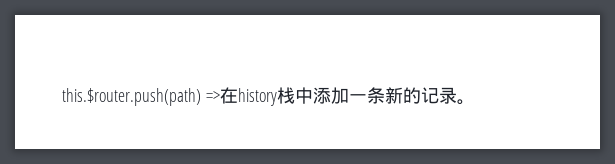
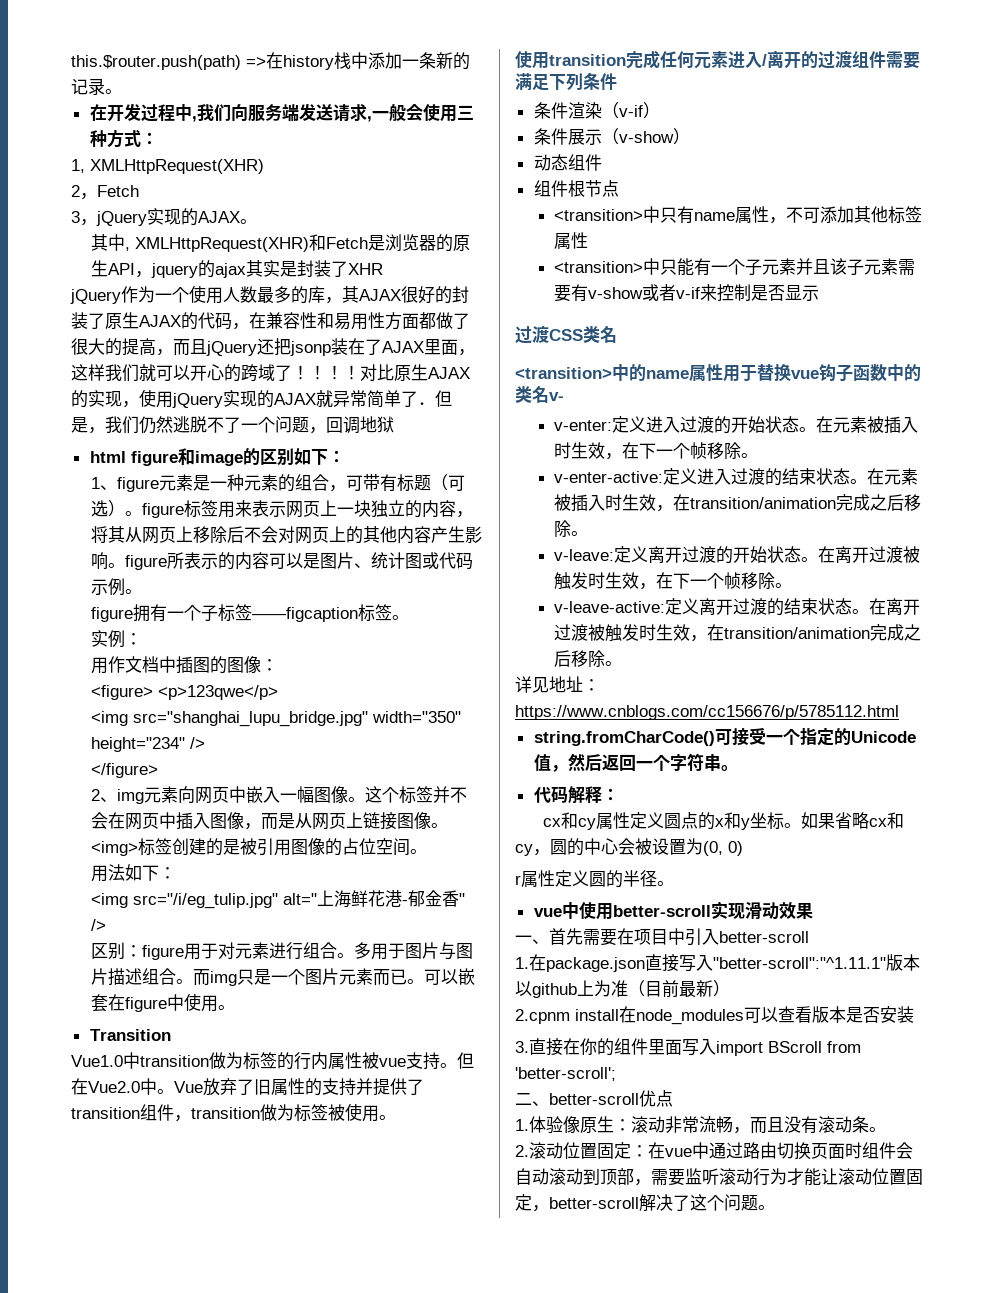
(475, 102) none -> [89,103,474,122] [89,129,158,148] [71,159,264,174] [71,185,139,200] [71,208,257,226] [91,234,471,252] [91,260,384,278] [70,285,469,304] [71,312,470,330] [71,338,475,356] [71,364,470,382] [71,389,452,408] [71,416,394,434] [89,448,345,466] [91,474,466,492] [91,500,474,518] [91,526,483,544] [91,552,474,570] [91,578,143,596] [91,604,410,622] [91,630,143,648] [91,656,279,674] [91,685,279,700] [91,711,462,727] [91,737,206,752] [91,763,159,778] [91,786,468,804] [91,812,449,830] [91,838,428,856] [91,864,177,882] [91,890,466,909] [91,919,107,931] [91,942,474,960] [91,968,476,986] [91,993,236,1012] [89,1029,171,1041] [71,1052,474,1070] [71,1078,424,1096] [71,1103,396,1122] [515,50,920,69] [515,72,617,91] [533,102,660,119] [533,128,690,145] [533,154,602,171] [533,180,619,197] [553,206,922,224] [553,232,588,249] [553,258,915,276] [553,284,819,302] [515,325,617,344] [515,364,921,382] [515,386,564,403] [553,416,918,434] [553,442,758,460] [553,468,918,486] [553,494,921,512] [553,520,588,537] [553,546,920,564] [553,572,792,590] [553,598,920,616] [553,624,921,642] [553,650,622,667] [515,676,600,693] [515,705,899,720] [533,728,916,746] [533,753,738,772] [533,786,619,804] [543,812,905,830] [515,838,743,856] [515,870,674,888] [533,901,813,920] [515,928,809,946] [515,954,920,972] [515,980,730,998] [515,1006,914,1025] [515,1038,861,1056] [515,1067,616,1081] [515,1090,673,1107] [515,1116,886,1134] [515,1142,913,1160] [515,1168,923,1186] [515,1194,775,1212] // 在开发过程中,我们向服务端发送请求,一般会使用三种方式： // 1, XMLHttpRequest(XHR) // 2，Fetch // 3，jQuery实现的AJAX。 // 其中, XMLHttpRequest(XHR)和Fetch是浏览器的原生API，jquery的ajax其实是封装了XHR // jQuery作为一个使用人数最多的库，其AJAX很好的封装了原生AJAX的代码，在兼容性和易用性方面都做了很大的提高，而且jQuery还把jsonp装在了AJAX里面，这样我们就可以开心的跨域了！！！！对比原生AJAX的实现，使用jQuery实现的AJAX就异常简单了．但是，我们仍然逃脱不了一个问题，回调地狱 // html figure和image的区别如下： // 1、figure元素是一种元素的组合，可带有标题（可选）。figure标签用来表示网页上一块独立的内容，将其从网页上移除后不会对网页上的其他内容产生影响。figure所表示的内容可以是图片、统计图或代码示例。 // figure拥有一个子标签——figcaption标签。 // 实例： // 用作文档中插图的图像： // <figure> <p>123qwe</p> // <img src="shanghai_lupu_bridge.jpg" width="350" height="234" /> // </figure> // 2、img元素向网页中嵌入一幅图像。这个标签并不会在网页中插入图像，而是从网页上链接图像。<img>标签创建的是被引用图像的占位空间。 // 用法如下： // <img src="/i/eg_tulip.jpg" alt="上海鲜花港-郁金香" /> // 区别：figure用于对元素进行组合。多用于图片与图片描述组合。而img只是一个图片元素而已。可以嵌套在figure中使用。 // Transition // Vue1.0中transition做为标签的行内属性被vue支持。但在Vue2.0中。Vue放弃了旧属性的支持并提供了transition组件，transition做为标签被使用。 // 使用transition完成任何元素进入/离开的过渡组件需要满足下列条件 // 条件渲染（v-if） // 条件展示（v-show） // 动态组件 // 组件根节点 // <transition>中只有name属性，不可添加其他标签属性 // <transition>中只能有一个子元素并且该子元素需要有v-show或者v-if来控制是否显示 // 过渡CSS类名 // <transition>中的name属性用于替换vue钩子函数中的类名v- // v-enter:定义进入过渡的开始状态。在元素被插入时生效，在下一个帧移除。 // v-enter-active:定义进入过渡的结束状态。在元素被插入时生效，在transition/animation完成之后移除。 // v-leave:定义离开过渡的开始状态。在离开过渡被触发时生效，在下一个帧移除。 // v-leave-active:定义离开过渡的结束状态。在离开过渡被触发时生效，在transition/animation完成之后移除。 // 详见地址：https://www.cnblogs.com/cc156676/p/5785112.html // string.fromCharCode()可接受一个指定的Unicode值，然后返回一个字符串。 // 代码解释： // cx和cy属性定义圆点的x和y坐标。如果省略cx和cy，圆的中心会被设置为(0, 0) // r属性定义圆的半径。 // vue中使用better-scroll实现滑动效果 // 一、首先需要在项目中引入better-scroll // 1.在package.json直接写入"better-scroll":"^1.11.1"版本以github上为准（目前最新） // 2.cpnm install在node_modules可以查看版本是否安装 // 3.直接在你的组件里面写入import BScroll from 'better-scroll'; // 二、better-scroll优点 // 1.体验像原生：滚动非常流畅，而且没有滚动条。 // 2.滚动位置固定：在vue中通过路由切换页面时组件会自动滚动到顶部，需要监听滚动行为才能让滚动位置固定，better-scroll解决了这个问题。

